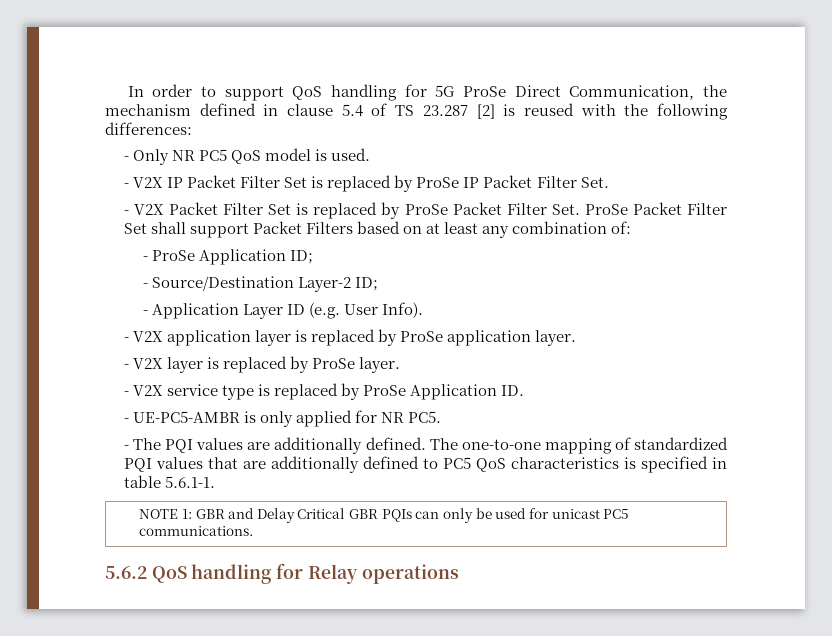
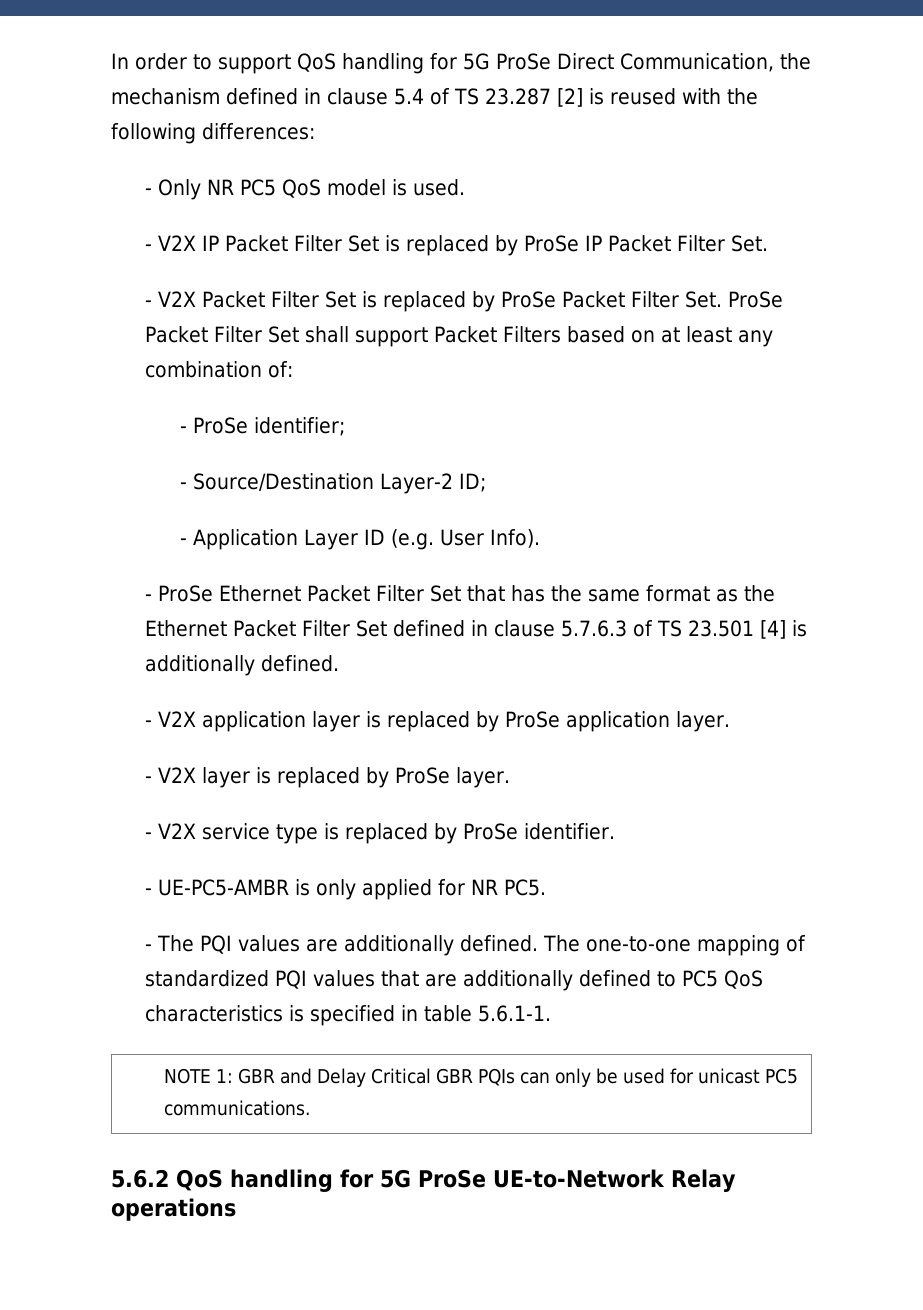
[198,249,313,265] Application ID; -> [253,417,345,436] identifier;
(424, 310) none -> [145,585,776,602] [145,620,808,639] [145,655,340,676] // - ProSe Ethernet Packet Filter Set that has the same format as the Ethernet Packet Filter Set defined in clause 5.7.6.3 of TS 23.501 [4] is additionally defined.
[410,384,525,400] Application ID. -> [524,823,616,840] identifier.
(304, 571) none -> [380,1169,665,1188] 5G ProSe UE-to-Network

